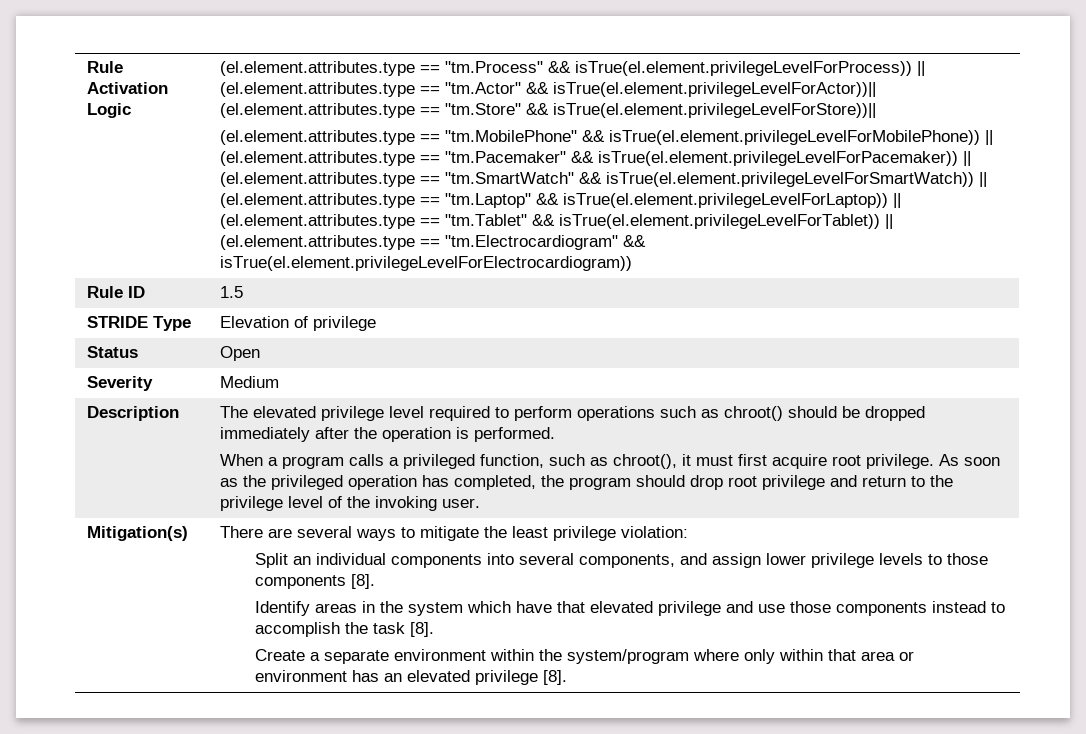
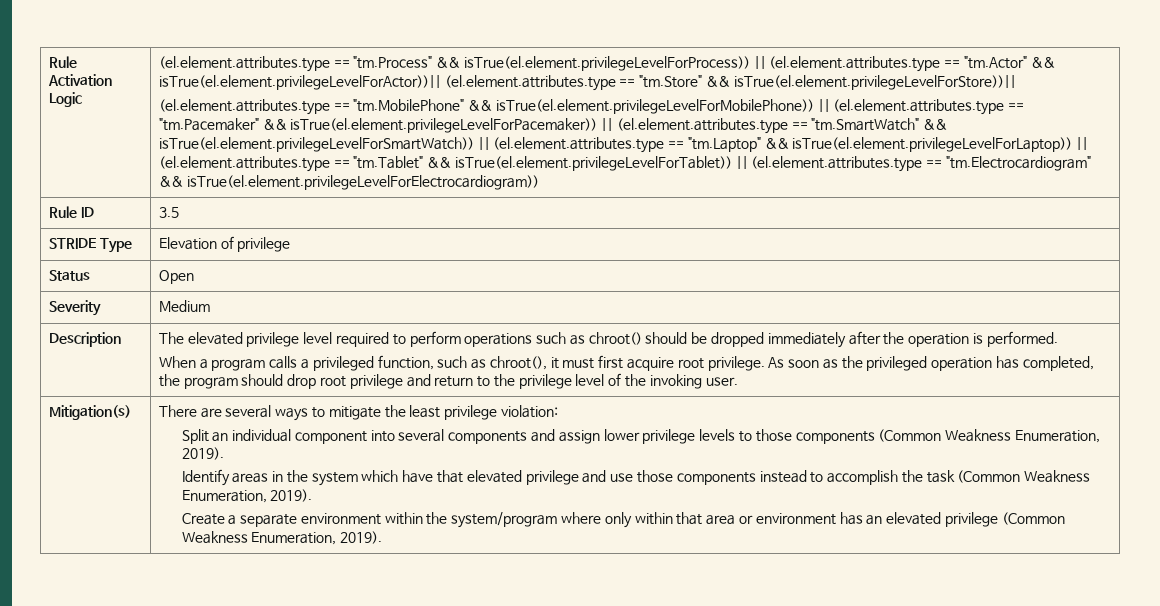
[220,286,244,298] 1.5 -> [158,207,179,218] 3.5
[390,554,482,568] components -> [294,431,367,444] component
[578,554,675,568] components, -> [448,431,528,444] components
[350,574,375,589] [8]. -> [878,429,1100,443] [181,447,224,460] (Common Weakness Enumeration, 2019).
[409,622,434,637] [8]. -> [957,470,1091,483] [181,489,313,503] (Common Weakness Enumeration, 2019).
[542,670,567,685] [8]. -> [1001,512,1065,525] [181,531,383,545] (Common Weakness Enumeration, 2019).

